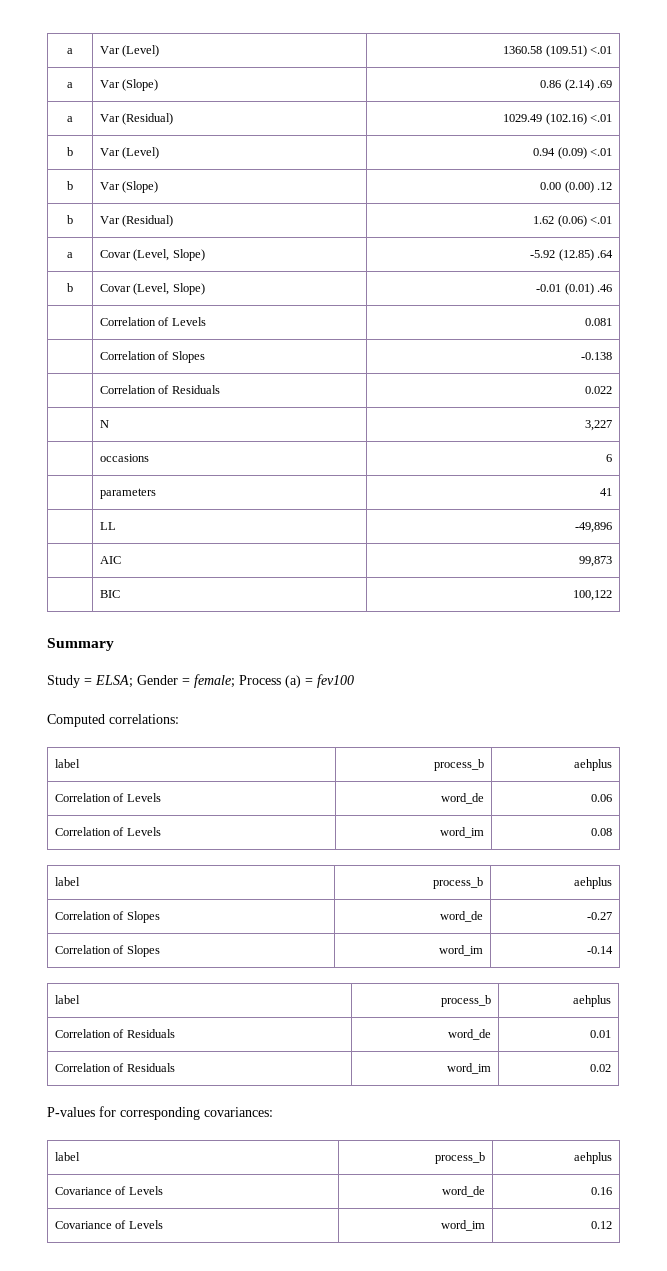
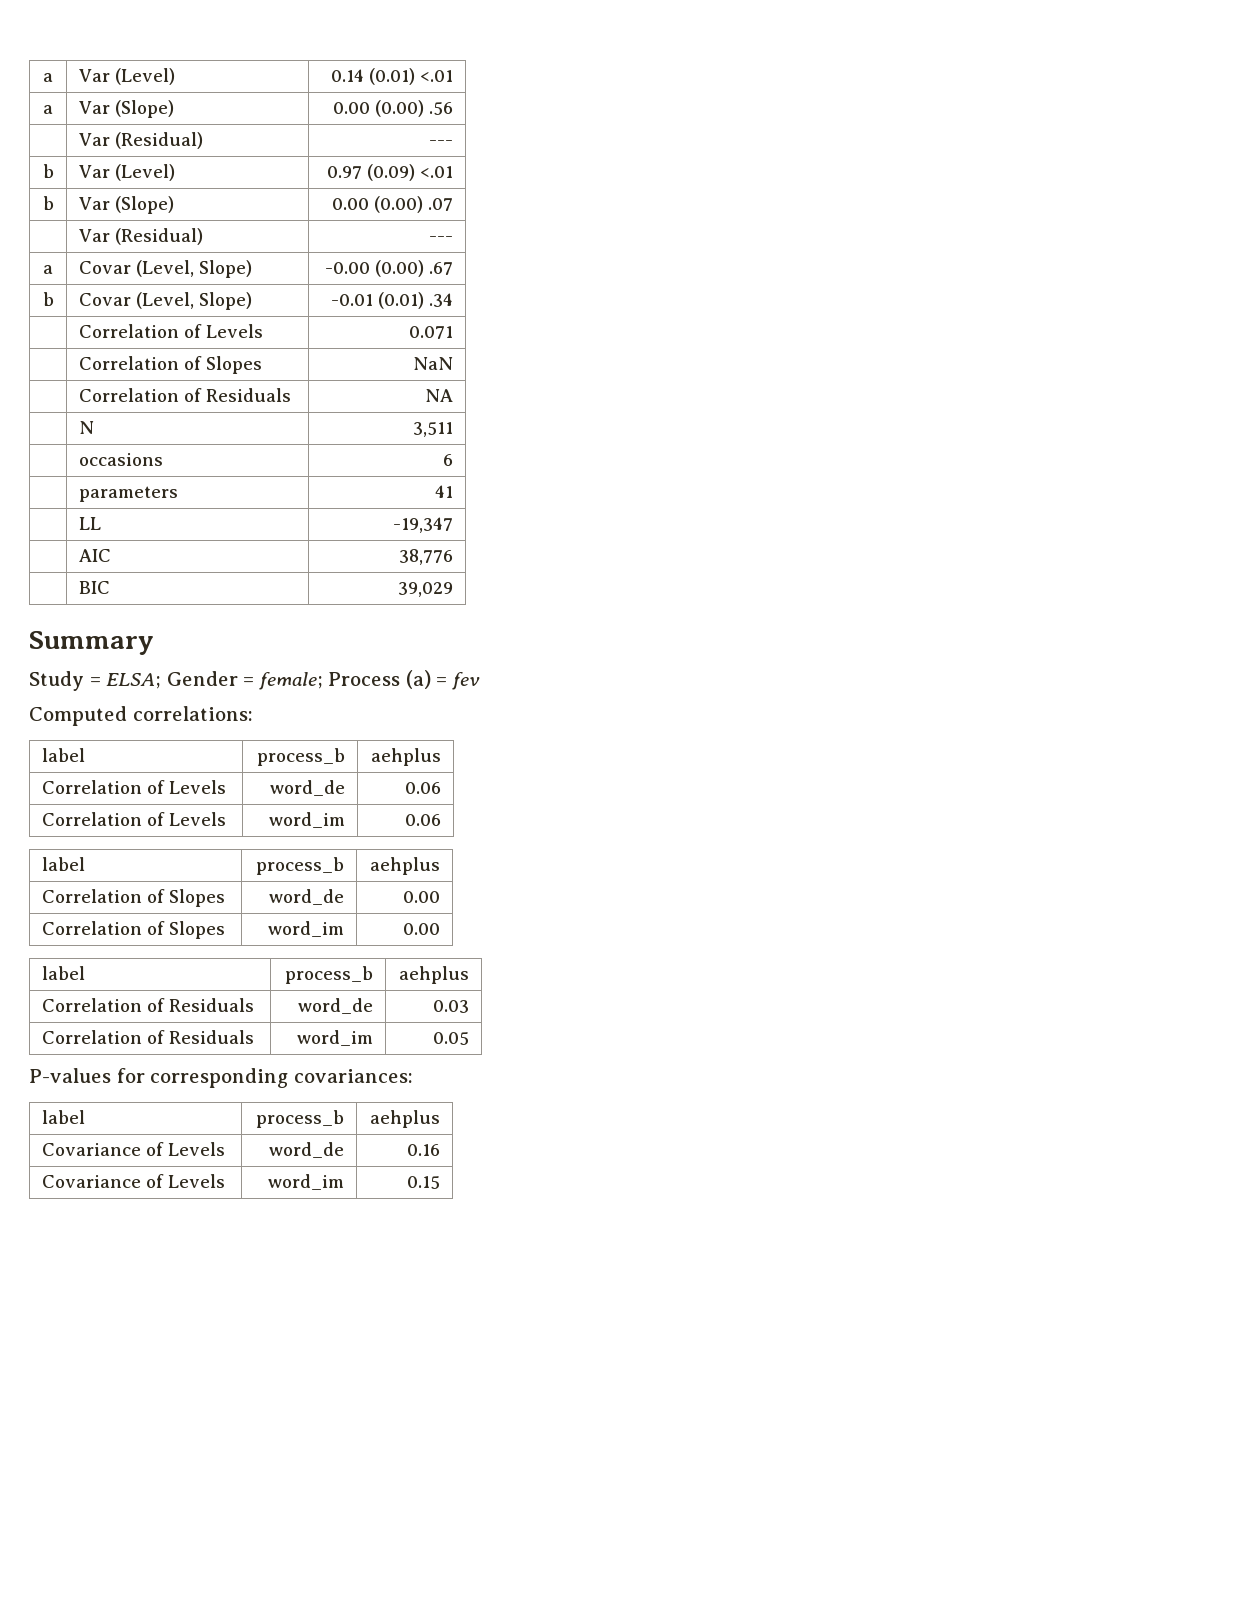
[503,45,587,57] 1360.58 (109.51) -> [331,68,416,85] 0.14 (0.01)
[540,79,612,91] [67,116,73,122] [100,113,174,125] [503,113,612,125] 0.86 (2.14) .69 // a | Var (Residual) | 1029.49 (102.16) <.01 -> [333,100,454,117] [78,132,203,149] [429,140,454,146] 0.00 (0.00) .56 // | Var (Residual) | ---
[533,148,556,156] 0.94 -> [327,166,363,179] 0.97
[596,182,612,190] [67,215,73,224] [100,215,174,227] [533,215,612,227] .12 // b | Var (Residual) | 1.62 (0.06) <.01 -> [428,198,454,211] [78,228,203,245] [429,236,454,242] .07 // | Var (Residual) | ---
[530,249,613,261] -5.92 (12.85) .64 -> [325,260,454,277] -0.00 (0.00) .67
[596,284,612,292] [100,317,206,326] [584,318,612,326] [100,351,205,363] [580,352,612,360] [100,385,220,394] [584,386,612,394] .46 // | Correlation of Levels | 0.081 // | Correlation of Slopes | -0.138 // | Correlation of Residuals | 0.022 -> [429,293,454,307] [78,324,263,338] [409,326,454,339] [78,356,262,374] [413,357,454,370] [78,388,291,402] [425,389,454,402] .34 // | Correlation of Levels | 0.071 // | Correlation of Slopes | NaN // | Correlation of Residuals | NA
[584,420,612,431] 3,227 -> [413,422,454,437] 3,511
[574,522,612,533] -49,896 -> [393,517,454,533] -19,347
[578,556,612,567] 99,873 -> [399,549,454,565] 38,776
[572,590,612,601] 100,122 -> [398,582,454,597] 39,029
[317,674,354,688] fev100 -> [451,672,480,690] fev
[590,828,612,836] 0.08 -> [405,814,442,826] 0.06
[586,912,612,920] -0.27 -> [403,891,441,903] 0.00
[586,946,613,954] -0.14 -> [403,923,441,935] 0.00
[589,1030,611,1038] 0.01 -> [433,1000,470,1013] 0.03
[589,1064,611,1072] 0.02 -> [433,1032,470,1045] 0.05
[590,1221,612,1229] 0.12 -> [407,1176,441,1189] 0.15

